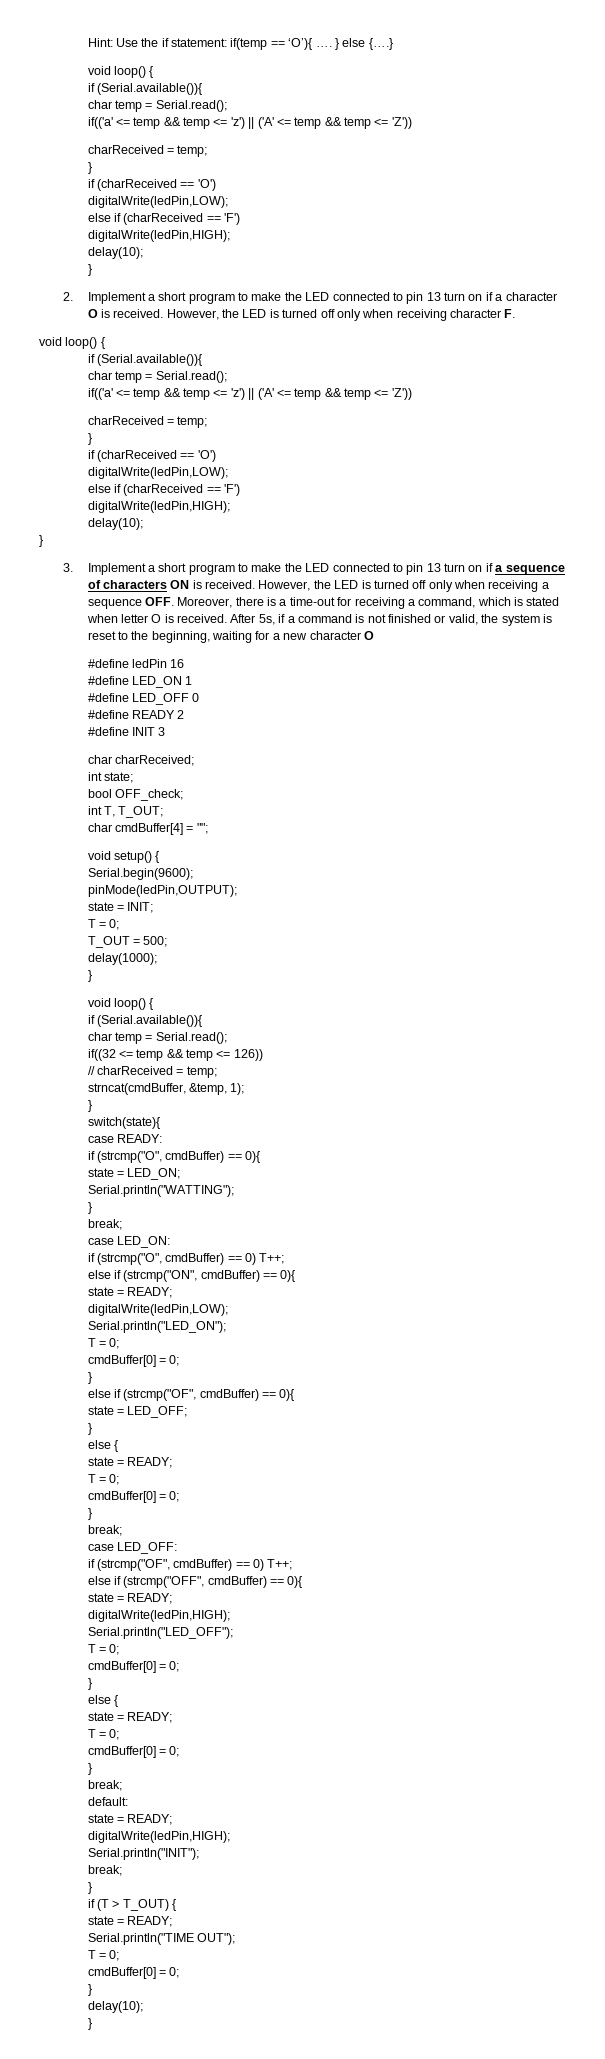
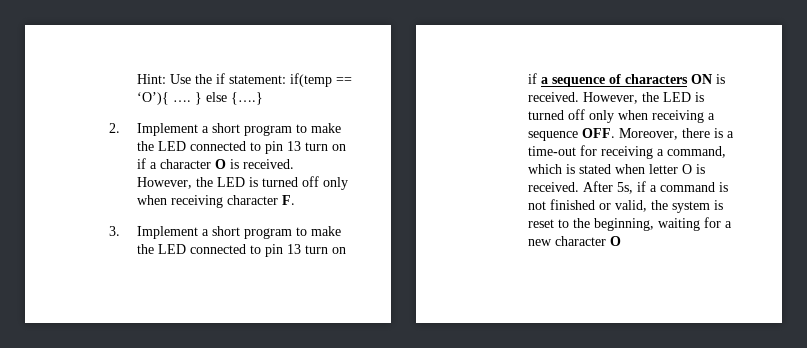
[87,66,154,78] [87,83,202,95] [87,100,227,112] [87,117,412,129] [87,145,208,157] [87,162,92,174] [87,179,216,191] [87,196,228,208] [87,213,241,225] [87,230,230,242] [87,247,143,259] [87,264,92,276] // void loop() { // if (Serial.available()){ // char temp = Serial.read(); // if(('a' <= temp && temp <= 'z') || ('A' <= temp && temp <= 'Z')) // charReceived = temp; // } // if (charReceived == 'O') // digitalWrite(ledPin,LOW); // else if (charReceived == 'F') // digitalWrite(ledPin,HIGH); // delay(10); // } -> (263, 98) none
[39,337,105,349] [87,354,202,366] [87,371,227,383] [87,388,412,400] [87,416,208,428] [87,433,92,445] [87,450,216,462] [87,467,228,479] [87,484,241,496] [87,501,230,513] [87,518,143,530] [39,535,43,547] // void loop() { // if (Serial.available()){ // char temp = Serial.read(); // if(('a' <= temp && temp <= 'z') || ('A' <= temp && temp <= 'Z')) // charReceived = temp; // } // if (charReceived == 'O') // digitalWrite(ledPin,LOW); // else if (charReceived == 'F') // digitalWrite(ledPin,HIGH); // delay(10); // } -> (295, 200) none
[87,659,185,668] [87,676,193,688] [87,693,200,705] [87,710,185,719] [87,727,166,736] [87,755,194,766] [87,772,133,783] [87,789,183,801] [87,806,164,818] [87,823,208,835] [87,851,160,863] [87,868,193,880] [87,885,237,897] [87,902,154,913] [87,919,120,930] [87,936,168,948] [87,953,157,965] [87,970,92,982] [87,998,154,1010] [87,1015,202,1027] [87,1032,227,1044] [87,1049,263,1061] [87,1066,217,1078] [87,1083,245,1095] [87,1100,92,1112] [87,1117,160,1129] [87,1134,162,1143] [87,1151,261,1163] [87,1168,181,1180] [87,1185,234,1197] [87,1202,92,1214] [87,1219,122,1230] [87,1236,170,1248] [87,1253,285,1265] [87,1270,296,1282] [87,1287,173,1298] [87,1304,228,1316] [87,1321,226,1333] [87,1338,120,1349] [87,1355,180,1367] [87,1372,92,1384] [87,1389,295,1401] [87,1406,188,1418] [87,1423,92,1435] [87,1440,118,1452] [87,1457,173,1468] [87,1474,120,1485] [87,1491,180,1503] [87,1508,92,1520] [87,1525,122,1536] [87,1542,177,1554] [87,1559,293,1571] [87,1576,303,1588] [87,1593,173,1604] [87,1610,230,1622] [87,1627,233,1639] [87,1644,120,1655] [87,1661,180,1673] [87,1678,92,1690] [87,1695,118,1707] [87,1712,173,1723] [87,1729,120,1740] [87,1746,180,1758] [87,1763,92,1775] [87,1780,122,1791] [87,1797,128,1806] [87,1814,173,1825] [87,1831,230,1843] [87,1848,199,1860] [87,1865,122,1876] [87,1882,92,1894] [87,1899,177,1911] [87,1916,173,1927] [87,1933,235,1945] [87,1950,120,1961] [87,1967,180,1979] [87,1984,92,1996] [87,2001,143,2013] [87,2018,92,2030] // #define ledPin 16 // #define LED_ON 1 // #define LED_OFF 0 // #define READY 2 // #define INIT 3 // char charReceived; // int state; // bool OFF_check; // int T, T_OUT; // char cmdBuffer[4] = ""; // void setup() { // Serial.begin(9600); // pinMode(ledPin,OUTPUT); // state = INIT; // T = 0; // T_OUT = 500; // delay(1000); // } // void loop() { // if (Serial.available()){ // char temp = Serial.read(); // if((32 <= temp && temp <= 126)) // // charReceived = temp; // strncat(cmdBuffer, &temp, 1); // } // switch(state){ // case READY: // if (strcmp("O", cmdBuffer) == 0){ // state = LED_ON; // Serial.println("WATTING"); // } // break; // case LED_ON: // if (strcmp("O", cmdBuffer) == 0) T++; // else if (strcmp("ON", cmdBuffer) == 0){ // state = READY; // digitalWrite(ledPin,LOW); // Serial.println("LED_ON"); // T = 0; // cmdBuffer[0] = 0; // } // else if (strcmp("OF", cmdBuffer) == 0){ // state = LED_OFF; // } // else { // state = READY; // T = 0; // cmdBuffer[0] = 0; // } // break; // case LED_OFF: // if (strcmp("OF", cmdBuffer) == 0) T++; // else if (strcmp("OFF", cmdBuffer) == 0){ // state = READY; // digitalWrite(ledPin,HIGH); // Serial.println("LED_OFF"); // T = 0; // cmdBuffer[0] = 0; // } // else { // state = READY; // T = 0; // cmdBuffer[0] = 0; // } // break; // default: // state = READY; // digitalWrite(ledPin,HIGH); // Serial.println("INIT"); // break; // } // if (T > T_OUT) { // state = READY; // Serial.println("TIME OUT"); // T = 0; // cmdBuffer[0] = 0; // } // delay(10); // } -> (621, 241) none

